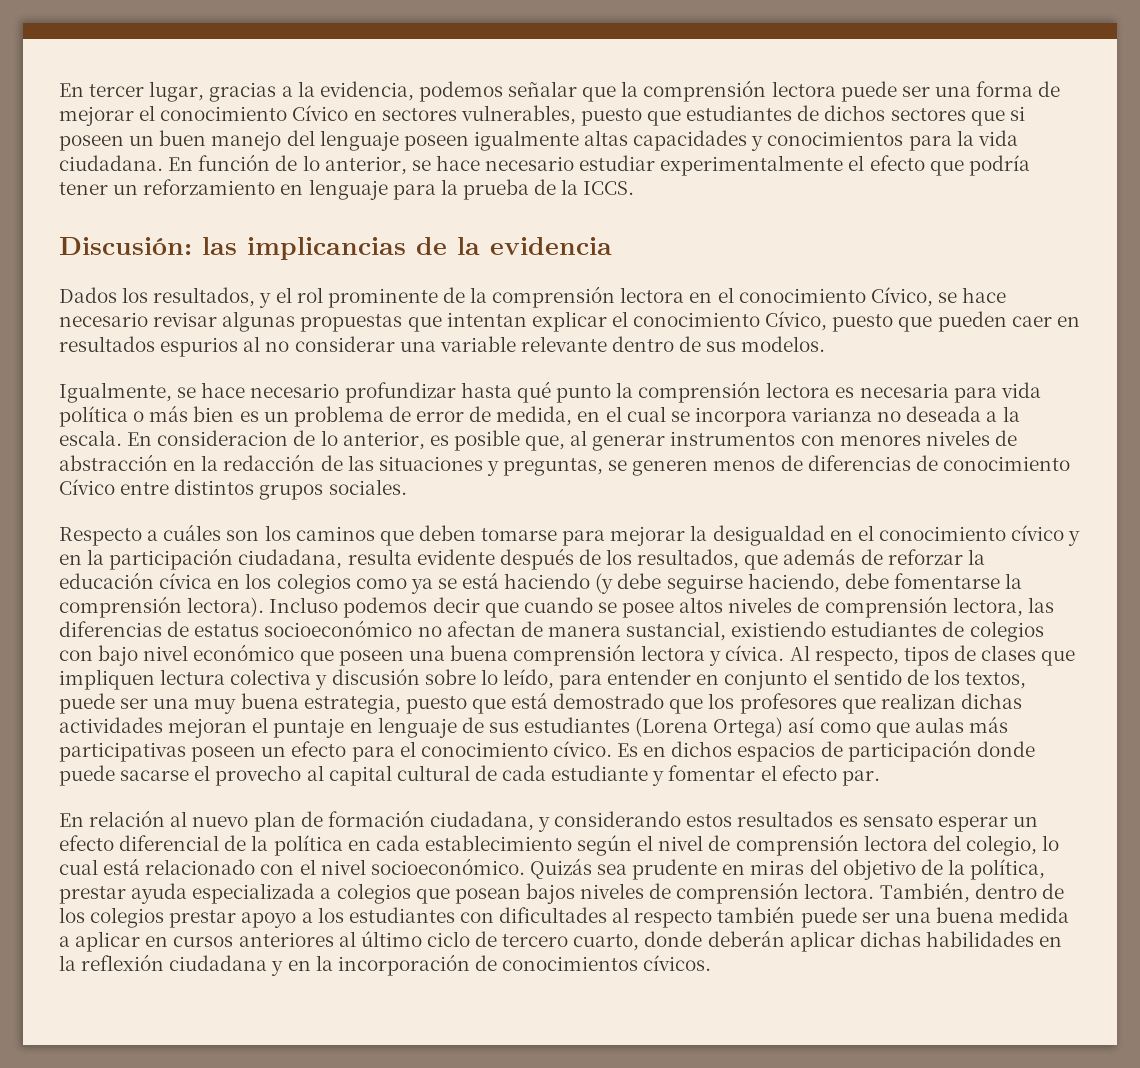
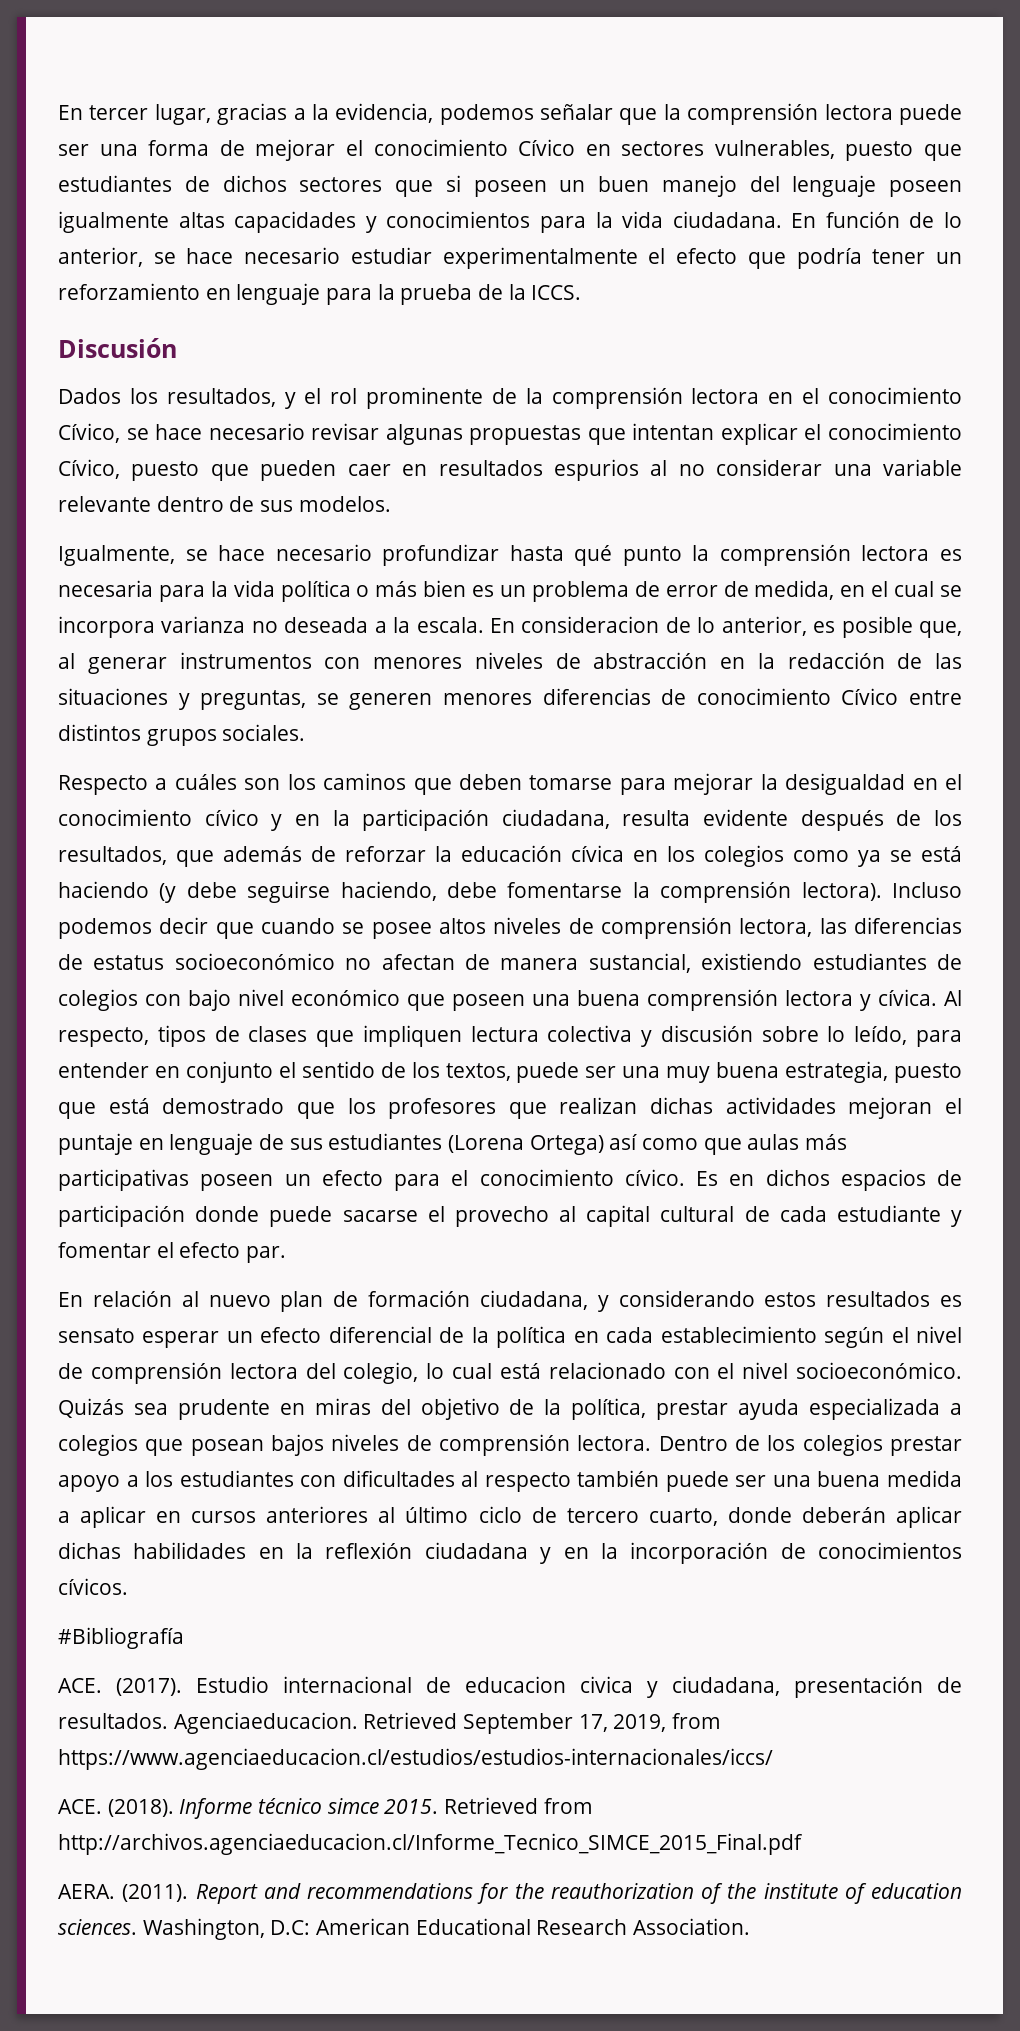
[59,237,612,260] Discusión: las implicancias de la evidencia -> [58,338,177,358] Discusión
(997, 395) none -> [210,581,228,597] la
[713,455,803,471] menos de -> [443,693,532,705] menores
[879,882,1037,903] También, dentro -> [658,1436,728,1451] Dentro
(712, 963) none -> [58,1627,184,1649] [58,1676,962,1698] [58,1712,722,1734] [58,1748,773,1770] [58,1797,593,1819] [58,1833,803,1855] [58,1883,962,1904] [58,1918,750,1940] // #Bibliografía // ACE. (2017). Estudio internacional de educacion civica y ciudadana, presentación de resultados. Agenciaeducacion. Retrieved September 17, 2019, from https://www.agenciaeducacion.cl/estudios/estudios-internacionales/iccs/ // ACE. (2018). Informe técnico simce 2015. Retrieved from http://archivos.agenciaeducacion.cl/Informe_Tecnico_SIMCE_2015_Final.pdf // AERA. (2011). Report and recommendations for the reauthorization of the institute of education sciences. Washington, D.C: American Educational Research Association.

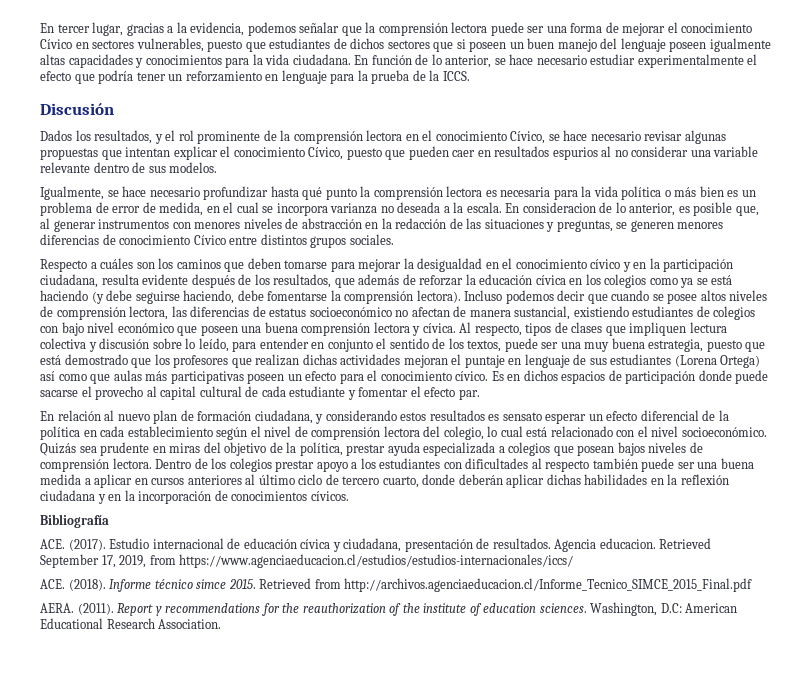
[58,1627,184,1649] #Bibliografía -> [40,514,109,528] Bibliografía
[465,1676,633,1693] educacion civica -> [243,538,331,549] educación cívica
[173,1712,358,1734] Agenciaeducacion. -> [554,538,656,552] Agencia educacion.
[263,1883,301,1899] and -> [155,606,162,616] y

